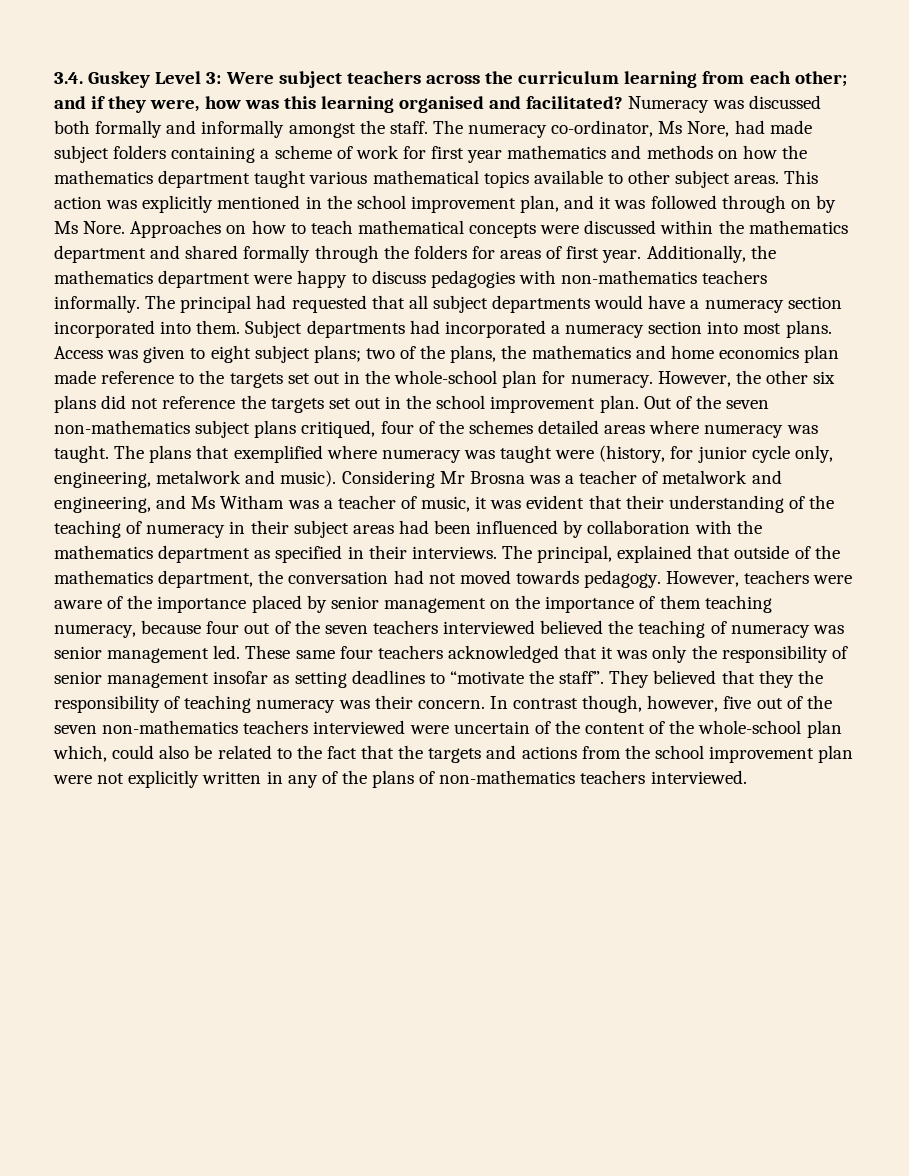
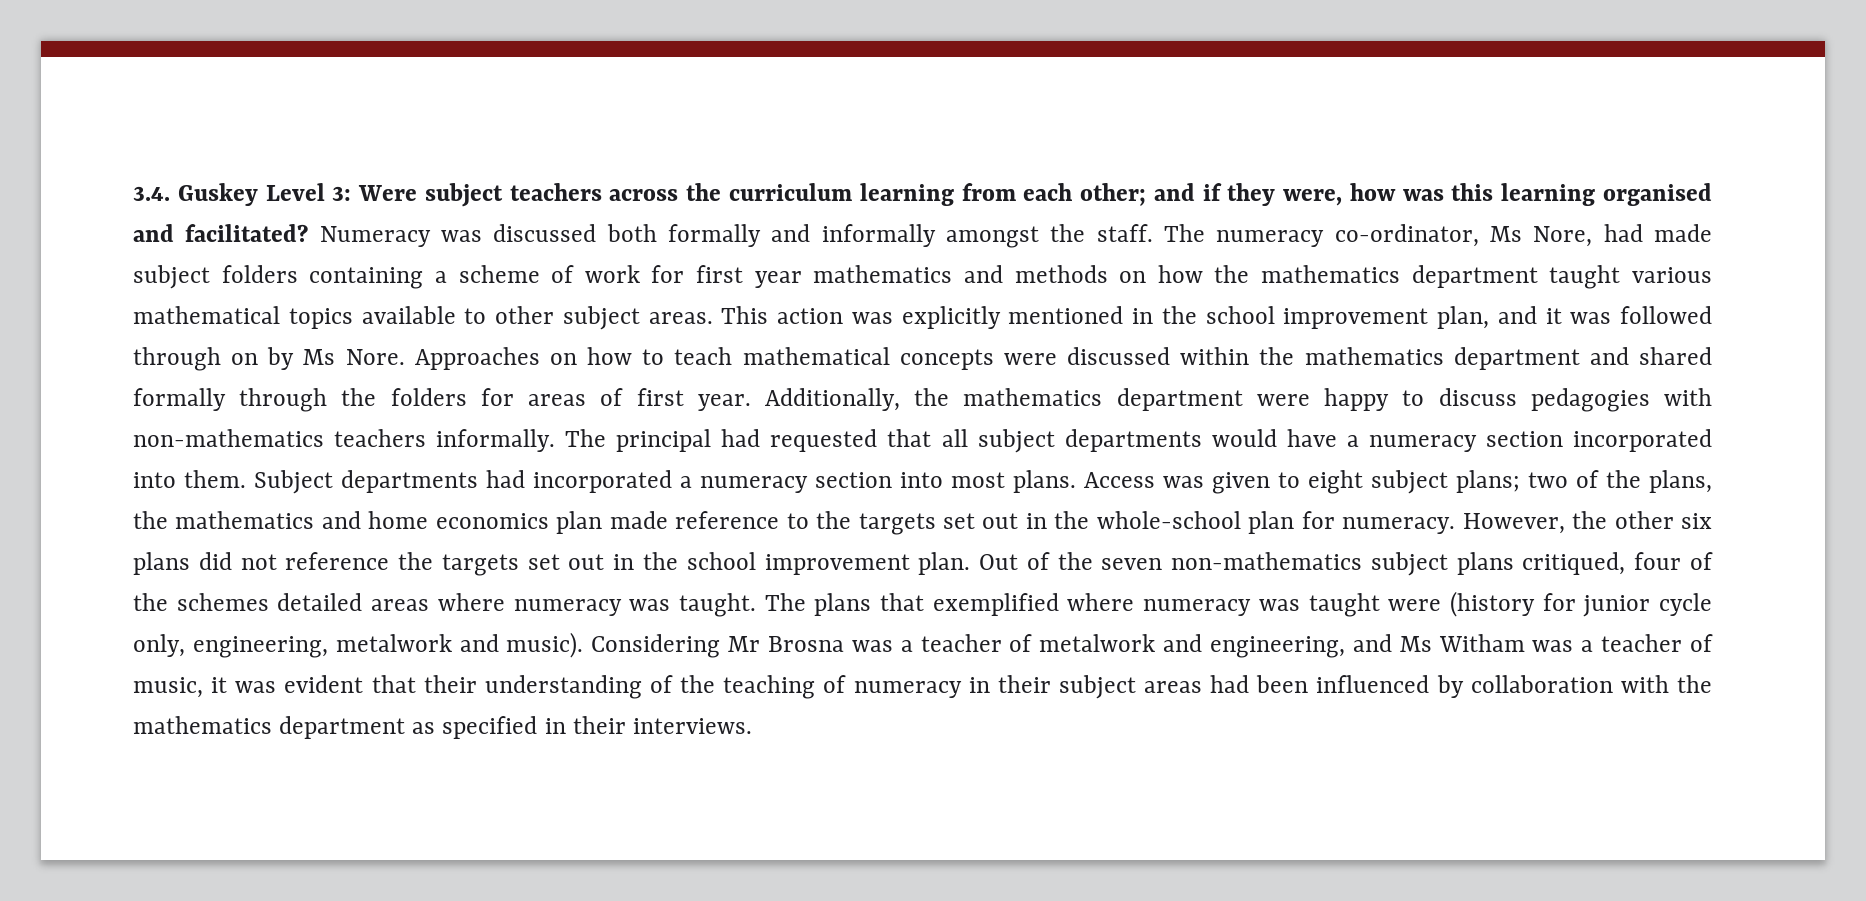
[599,445,666,463] (history, -> [1449,591,1535,617] (history
[501,545,840,563] [54,570,853,588] [54,595,772,613] [54,620,844,638] [54,645,848,663] [54,670,823,688] [54,695,832,713] [54,720,842,738] [53,745,854,763] [53,770,747,788] The principal, explained that outside of the mathematics department, the conversation had not moved towards pedagogy. However, teachers were aware of the importance placed by senior management on the importance of them teaching numeracy, because four out of the seven teachers interviewed believed the teaching of numeracy was senior management led. These same four teachers acknowledged that it was only the responsibility of senior management insofar as setting deadlines to “motivate the staff”. They believed that they the responsibility of teaching numeracy was their concern. In contrast though, however, five out of the seven non-mathematics teachers interviewed were uncertain of the content of the whole-school plan which, could also be related to the fact that the targets and actions from the school improvement plan were not explicitly written in any of the plans of non-mathematics teachers interviewed. -> (752, 726) none

